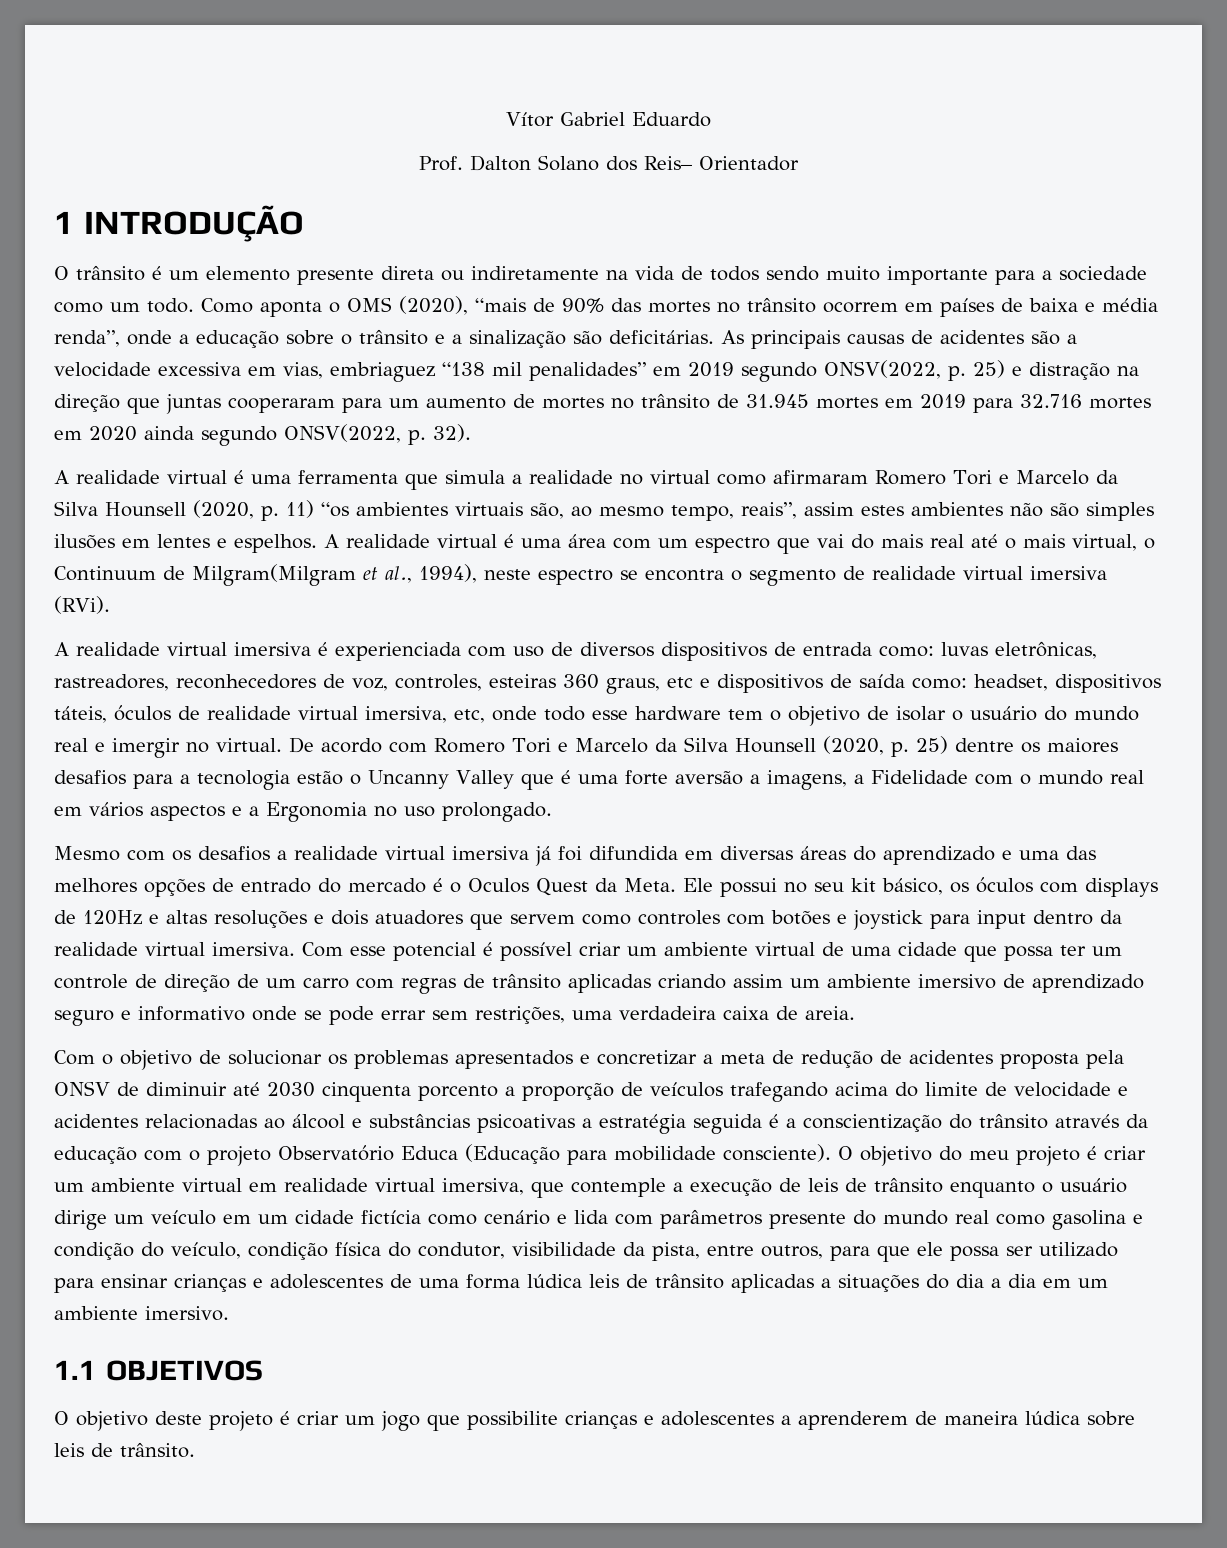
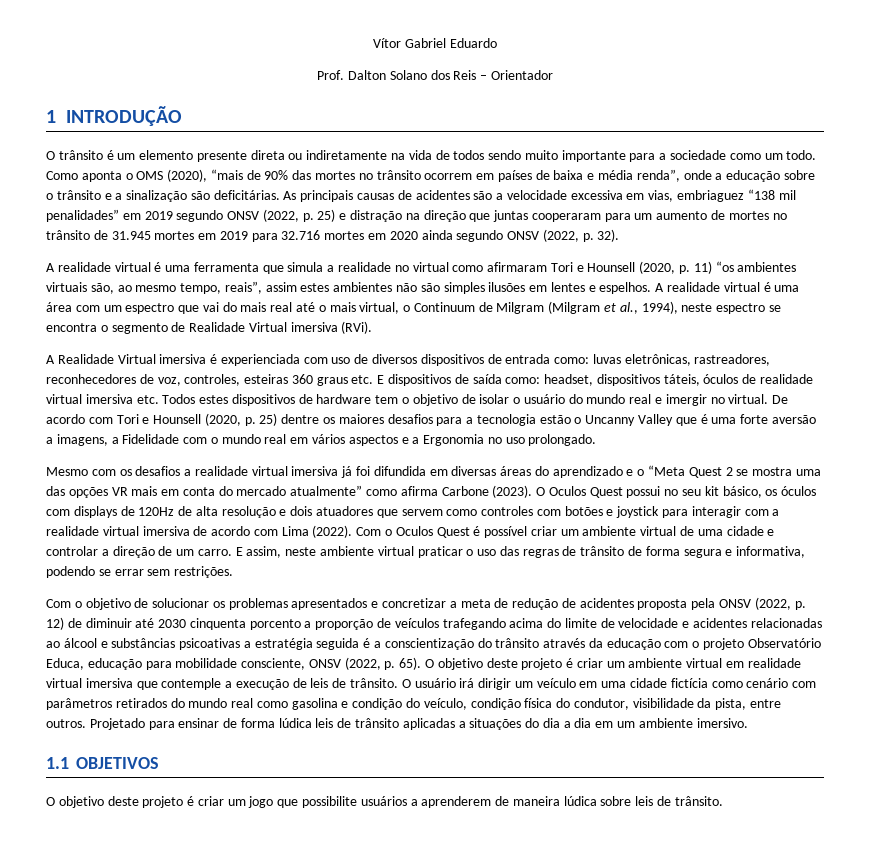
[644,156,692,170] Reis– -> [453,70,488,80] Reis –
[824,360,941,379] ONSV(2022, -> [227,209,299,222] ONSV (2022,
[284,424,401,443] ONSV(2022, -> [507,229,579,242] ONSV (2022,
[875,470,1118,485] [54,501,98,516] Romero Tori e Marcelo da Silva -> [550,262,584,272] Tori e
[192,564,356,586] Milgram(Milgram -> [496,301,601,314] Milgram (Milgram
[872,566,1023,580] realidade virtual -> [189,322,287,332] Realidade Virtual
[76,642,227,656] realidade virtual -> [57,354,156,364] Realidade Virtual
[606,677,710,694] graus, etc e -> [316,375,385,386] graus etc. E
[365,706,628,723] imersiva, etc, onde todo esse -> [85,394,313,406] imersiva etc. Todos estes dispositivos de
[434,737,728,753] Romero Tori e Marcelo da Silva -> [116,414,150,424] Tori e
[1019,846,1096,860] [54,878,713,897] uma das melhores opções de entrado do mercado é o Oculos Quest da Meta. Ele -> [637,465,821,478] [46,485,623,498] o “Meta Quest 2 se mostra uma das opções VR mais em conta do mercado atualmente” como afirma Carbone (2023). O Oculos Quest
[149,910,307,928] e altas resoluções -> [178,506,276,518] de alta resolução
[977,910,1122,929] [54,942,476,961] input dentro da realidade virtual imersiva. Com esse potencial -> [691,506,780,518] [46,525,470,538] interagir com a realidade virtual imersiva de acordo com Lima (2022). Com o Oculos Quest
[964,945,1122,962] [54,973,1144,994] [54,1006,855,1026] que possa ter um controle de direção de um carro com regras de trânsito aplicadas criando assim um ambiente imersivo de aprendizado seguro e informativo onde se pode errar sem restrições, uma verdadeira caixa de areia. -> [767,529,775,536] [46,546,806,558] [46,566,234,578] e controlar a direção de um carro. E assim, neste ambiente virtual praticar o uso das regras de trânsito de forma segura e informativa, podendo se errar sem restrições.
(110, 1088) none -> [754,597,806,610] [46,617,64,630] (2022, p. 12)
[401,1144,1009,1166] Educa (Educação para mobilidade consciente). O objetivo do meu -> [46,657,518,670] Educa, educação para mobilidade consciente, ONSV (2022, p. 65). O objetivo deste
[442,1178,524,1195] imersiva, -> [85,678,133,688] imersiva
[874,1177,1127,1198] [54,1210,107,1230] trânsito enquanto o usuário dirige -> [350,678,512,690] trânsito. O usuário irá dirigir
[258,1214,288,1224] um -> [601,681,627,688] uma
[557,1210,608,1224] e lida -> (789, 683) none
[769,1213,846,1229] presente -> [115,698,167,708] retirados
[760,1242,1118,1262] [54,1274,459,1293] outros, para que ele possa ser utilizado para ensinar crianças e adolescentes de uma -> [46,718,238,730] outros. Projetado para ensinar de
[565,1411,774,1429] crianças e adolescentes -> [360,796,407,806] usuários

